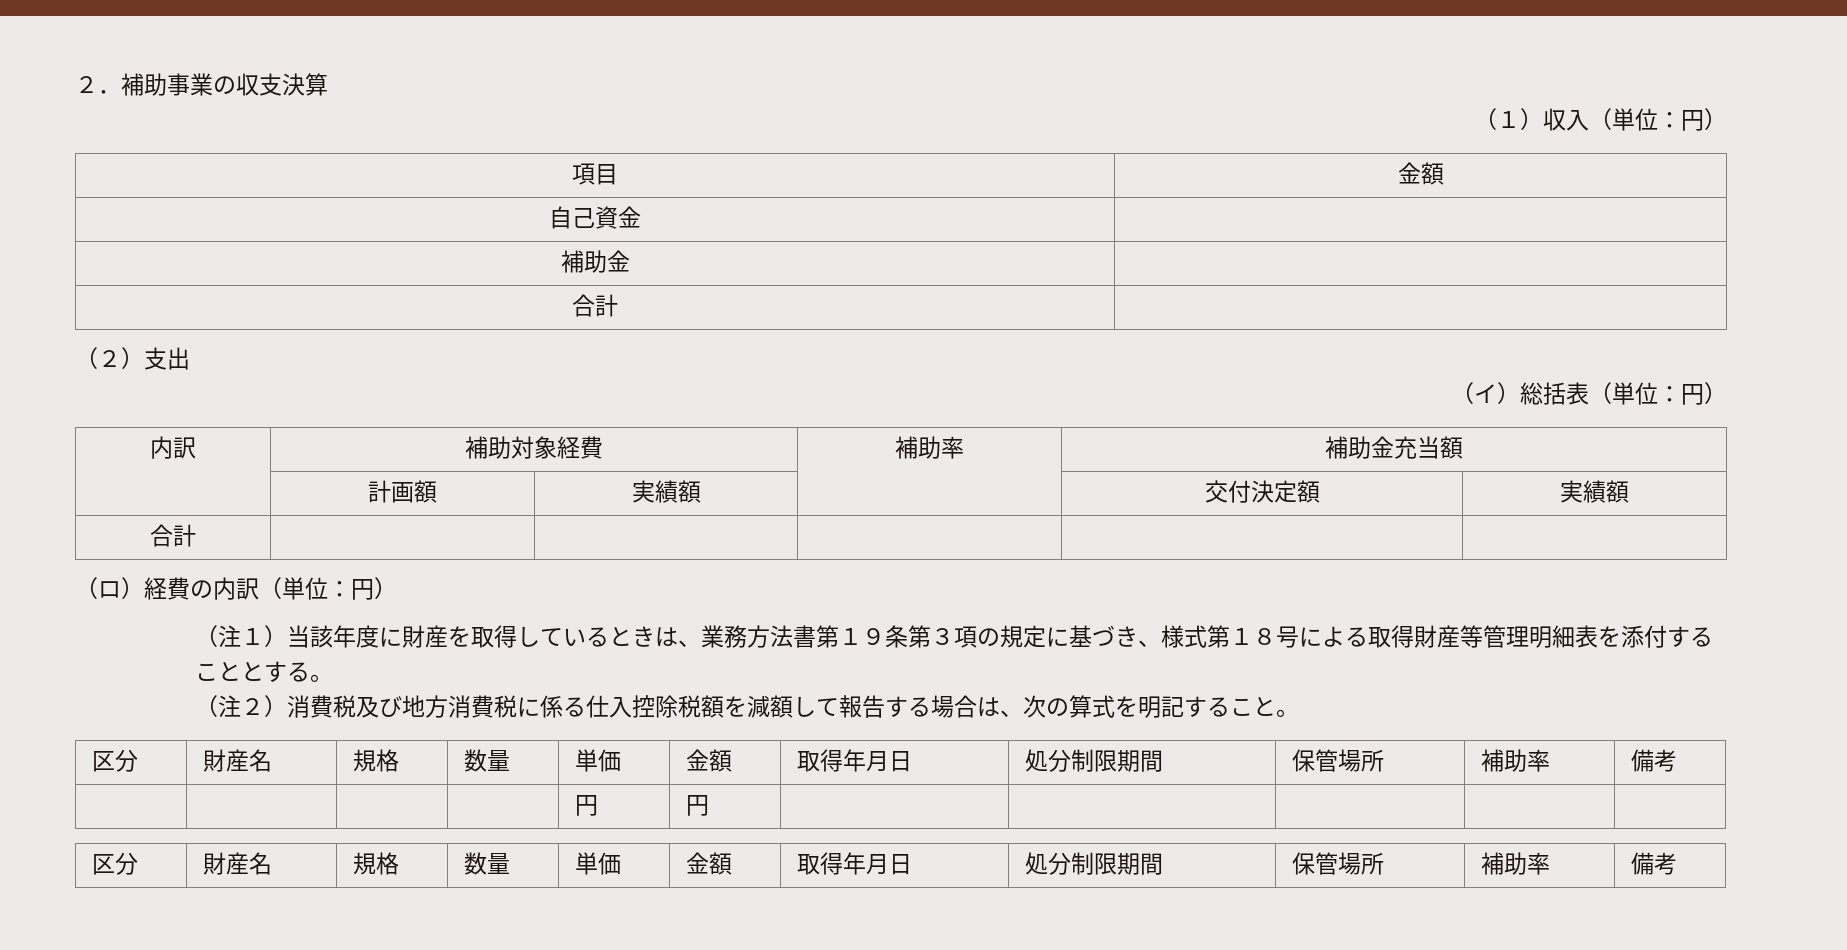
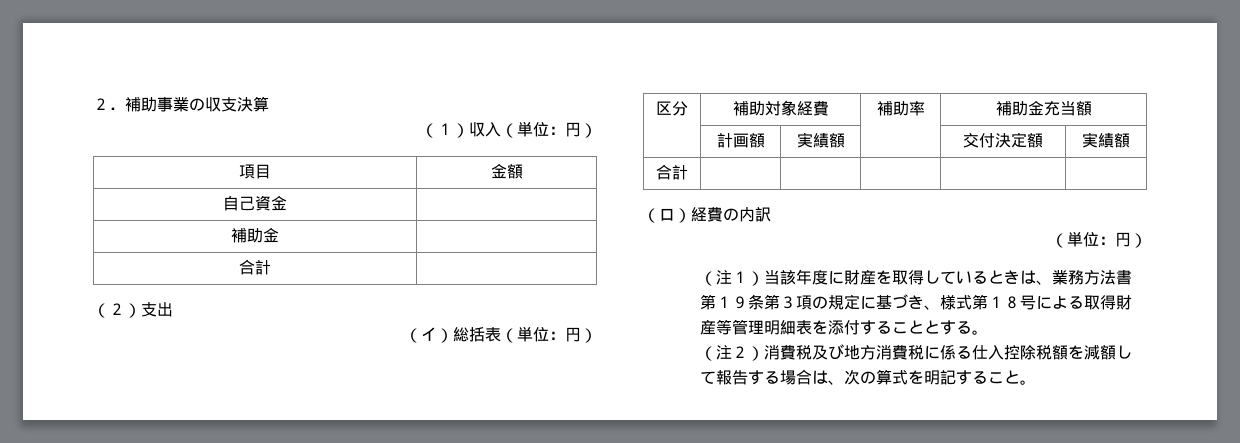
[150,436,196,459] 内訳 -> [656,101,688,116] 区分
(259, 589) none -> (771, 214) //
[91,749,138,772] [202,749,272,772] [352,749,399,772] [463,749,510,772] [574,749,621,772] [685,749,732,772] [796,749,912,772] [1024,749,1163,772] [1291,749,1384,772] [1480,749,1550,772] [1630,749,1677,772] [574,795,598,816] [685,795,709,816] [91,852,138,875] [202,852,272,875] [352,852,399,875] [463,852,510,875] [574,852,621,875] [685,852,732,875] [796,852,912,875] [1024,852,1163,875] [1291,852,1384,875] [1480,852,1550,875] [1630,852,1677,875] // 区分 | 財産名 | 規格 | 数量 | 単価 | 金額 | 取得年月日 | 処分制限期間 | 保管場所 | 補助率 | 備考 // | | | | 円 | 円 | | | | | // 区分 | 財産名 | 規格 | 数量 | 単価 | 金額 | 取得年月日 | 処分制限期間 | 保管場所 | 補助率 | 備考 -> (1037, 382) none

